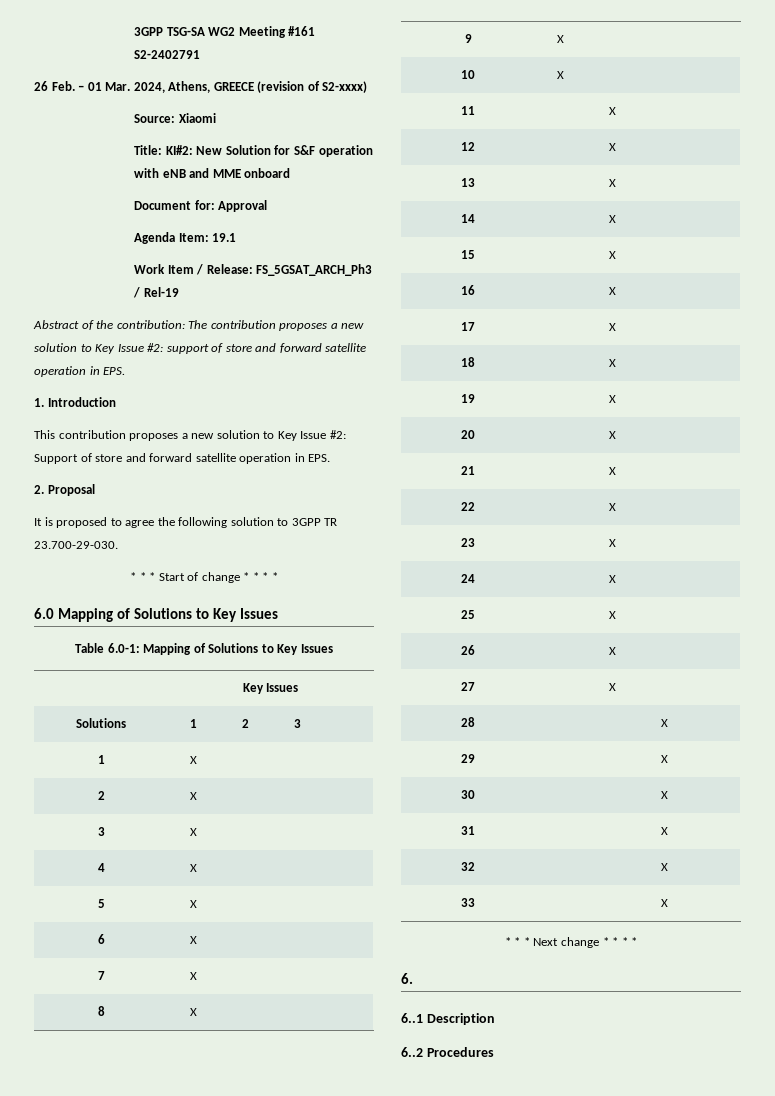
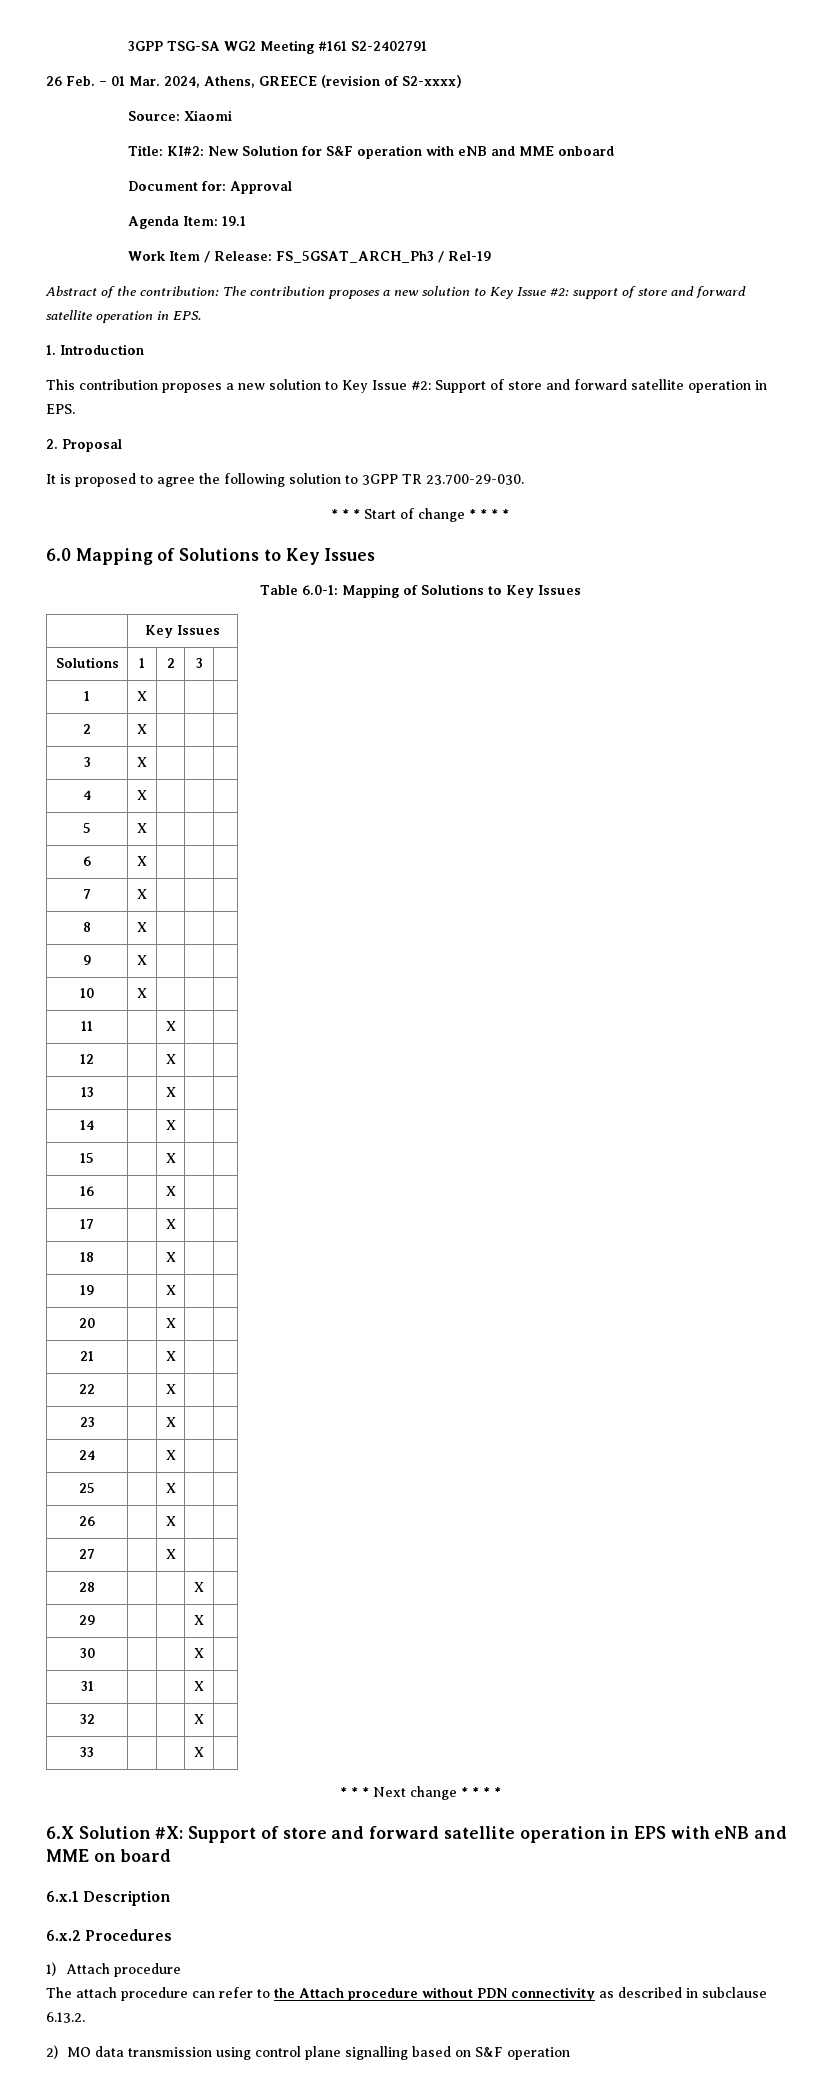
[401,973,413,984] [401,1013,423,1023] 6. // 6..1 -> [46,1826,788,1843] [46,1849,172,1862] [46,1891,79,1902] 6.X Solution #X: Support of store and forward satellite operation in EPS with eNB and MME on board // 6.x.1
[401,1047,423,1057] 6..2 -> [46,1930,81,1941] 6.x.2
(494, 1052) none -> [46,1962,181,1977] [46,1987,767,2001] [46,2012,85,2023] [46,2045,570,2060] // 1) Attach procedure // The attach procedure can refer to the Attach procedure without PDN connectivity as described in subclause 6.13.2. // 2) MO data transmission using control plane signalling based on S&F operation

